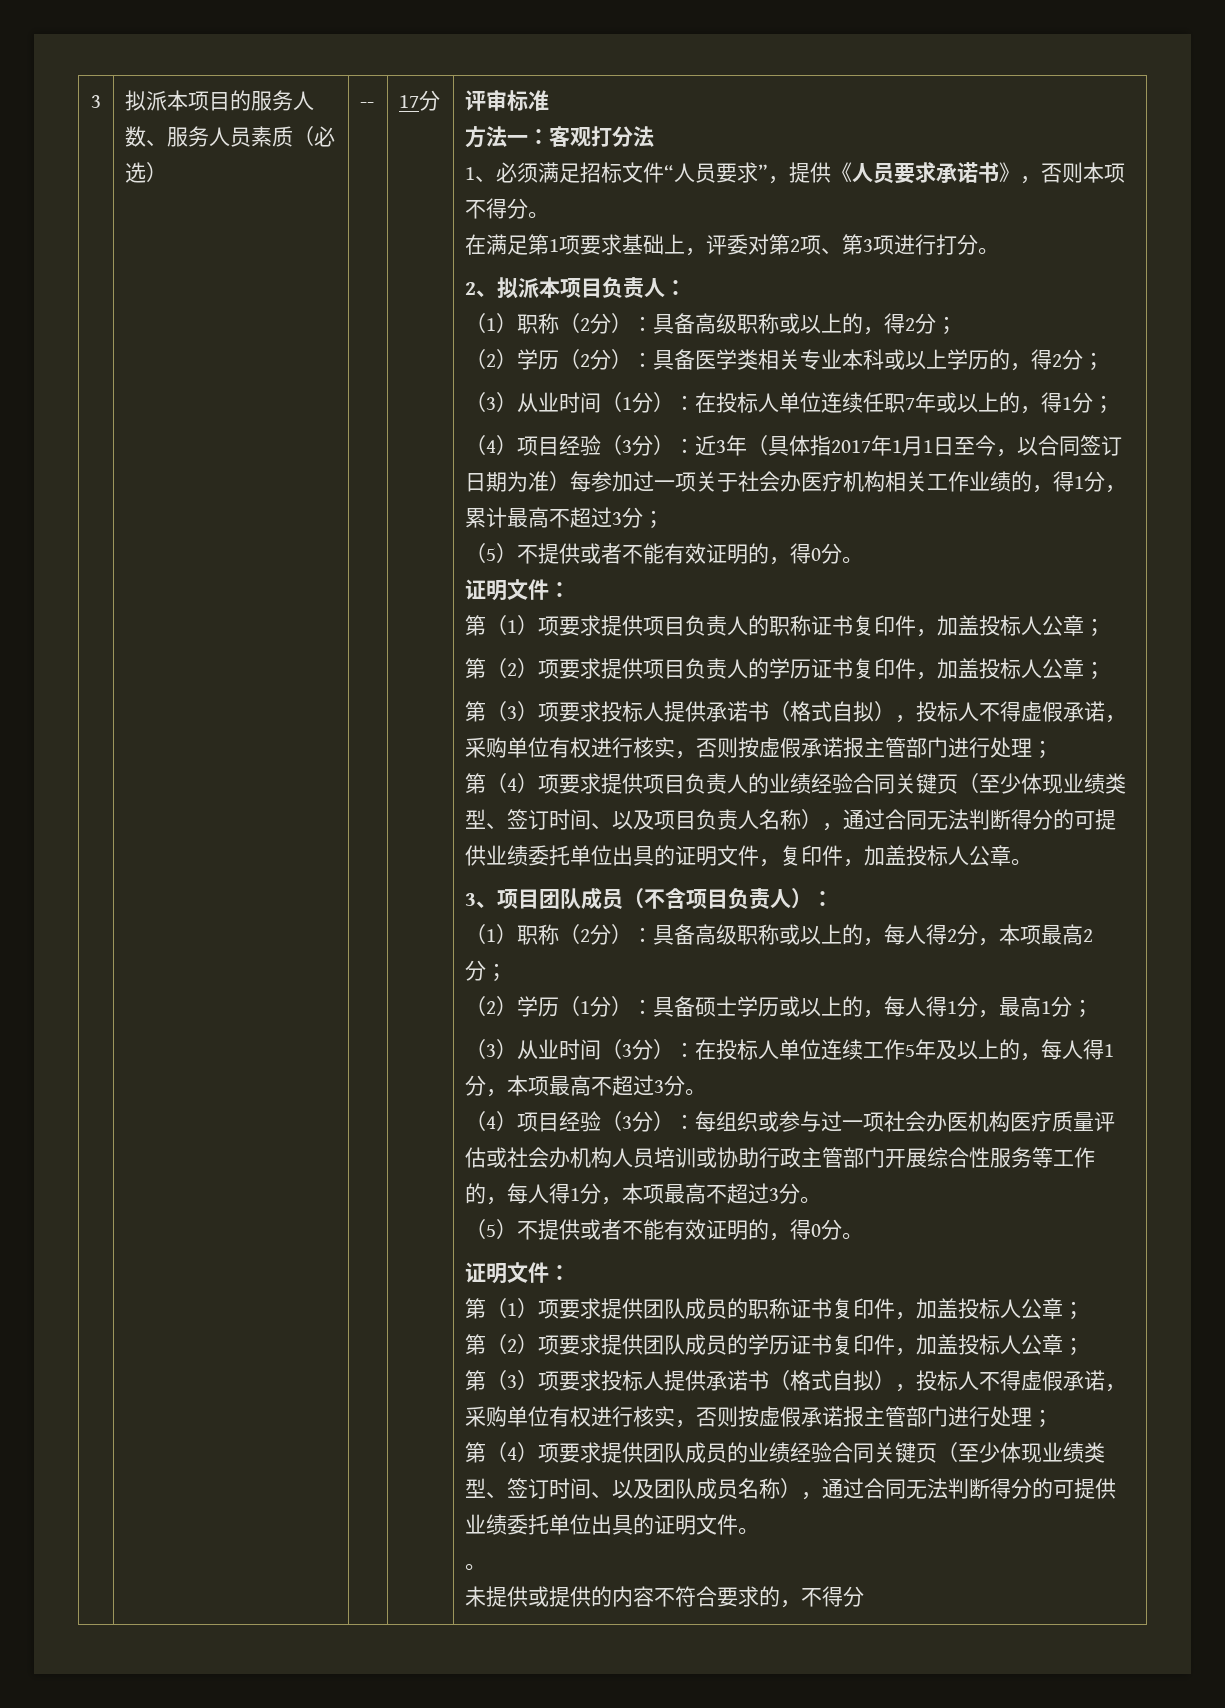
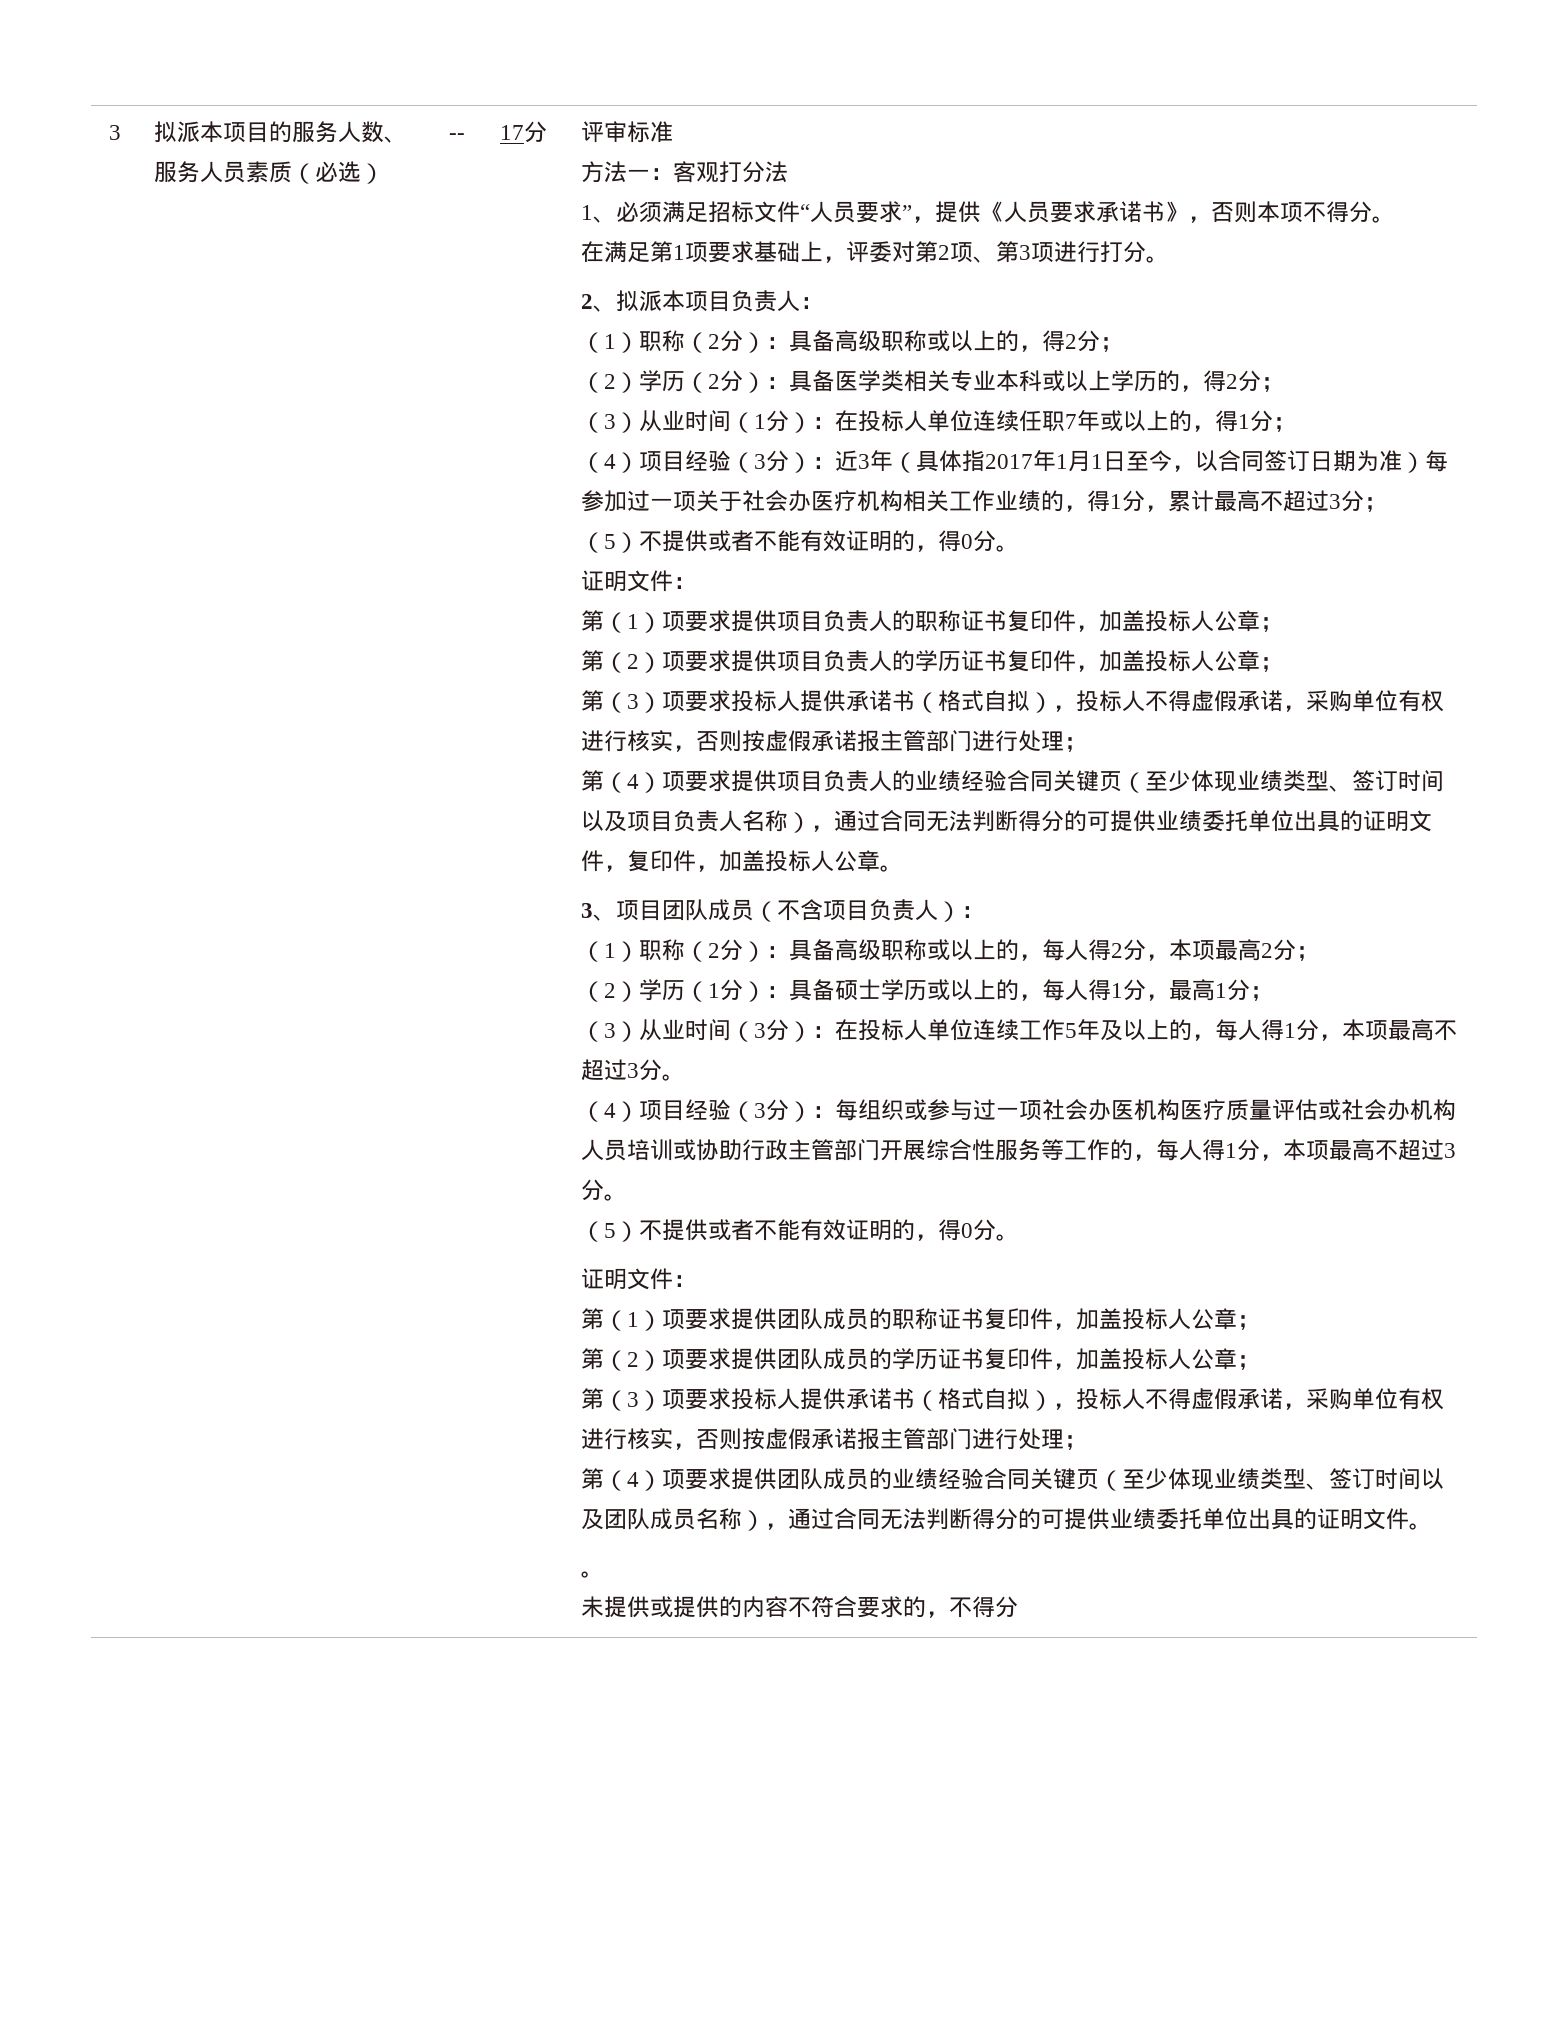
[591,823,613,829] 、 -> (1444, 781) none
[591,1492,613,1498] 、 -> (1421, 1479) none

